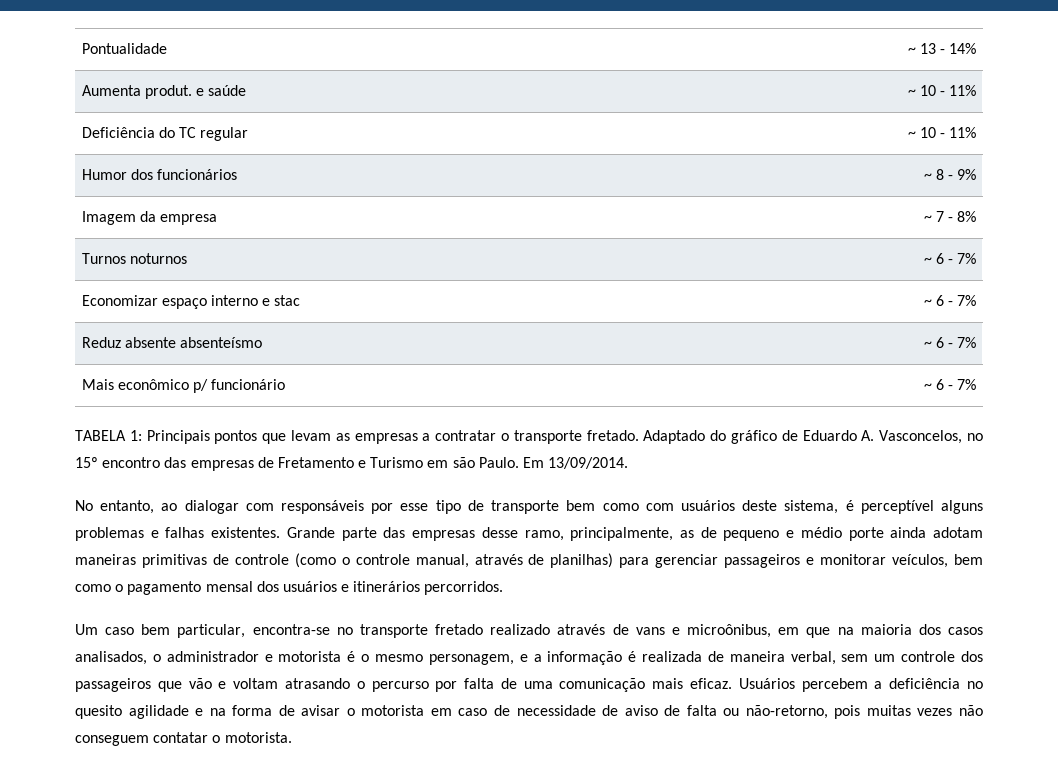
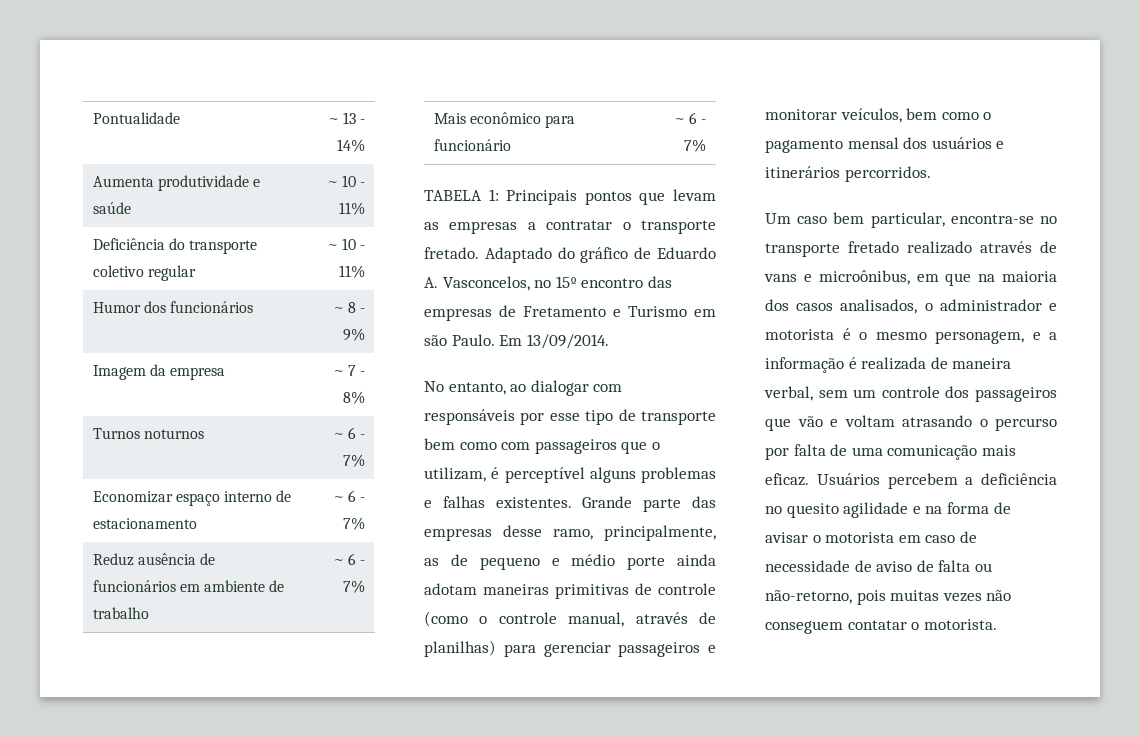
[144,85,192,99] produt. -> [158,175,250,191] produtividade
[178,127,196,138] TC -> [189,240,258,254] [92,265,144,277] transporte coletivo
[262,295,301,306] e stac -> [276,490,292,502] [92,518,197,529] de estacionamento
[124,337,262,348] absente absenteísmo -> [138,553,216,565] [92,580,285,592] [92,607,149,619] ausência de funcionários em ambiente de trabalho
[192,379,208,393] p/ -> [545,115,576,128] para
[680,500,839,514] usuários deste sistema, -> [534,439,660,454] [424,467,486,482] passageiros que o utilizam,

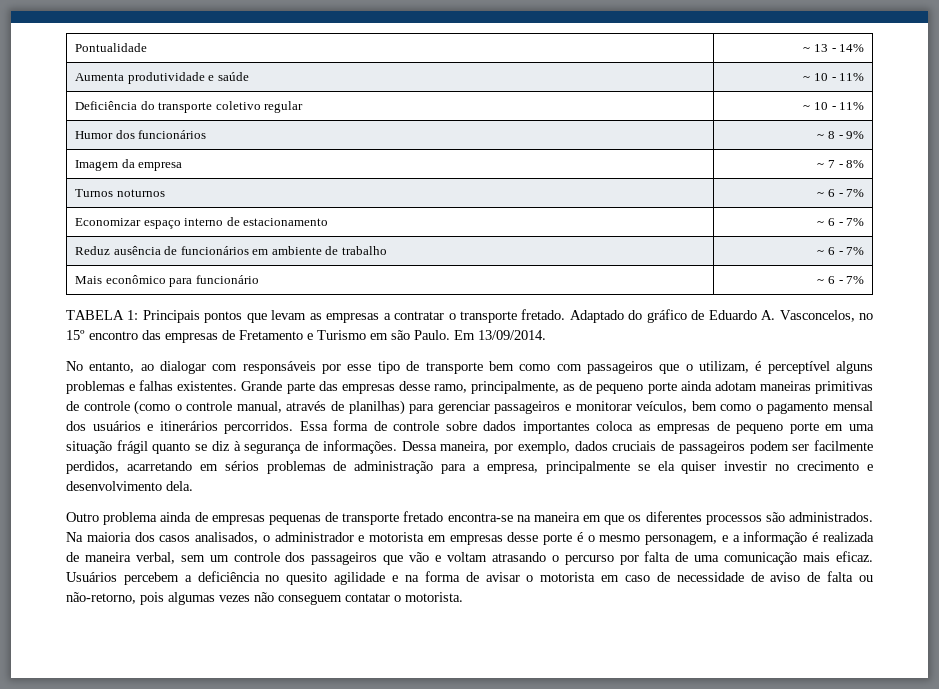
[551,554,616,566] e médio -> (644, 389) none
[765,212,1057,228] [765,241,1057,257] [764,270,996,286] // Um caso bem particular, encontra-se no transporte fretado realizado através de vans e microônibus, em que na -> [299,420,874,434] [66,440,873,454] [66,461,873,474] [66,481,193,491] [66,511,873,525] [66,532,83,542] Essa forma de controle sobre dados importantes coloca as empresas de pequeno porte em uma situação frágil quanto se diz à segurança de informações. Dessa maneira, por exemplo, dados cruciais de passageiros podem ser facilmente perdidos, acarretando em sérios problemas de administração para a empresa, principalmente se ela quiser investir no crecimento e desenvolvimento dela. // Outro problema ainda de empresas pequenas de transporte fretado encontra-se na maneira em que os diferentes processos são administrados. Na
(834, 334) none -> [427,532,573,545] em empresas desse porte
[890,590,940,601] muitas -> [168,592,215,605] algumas

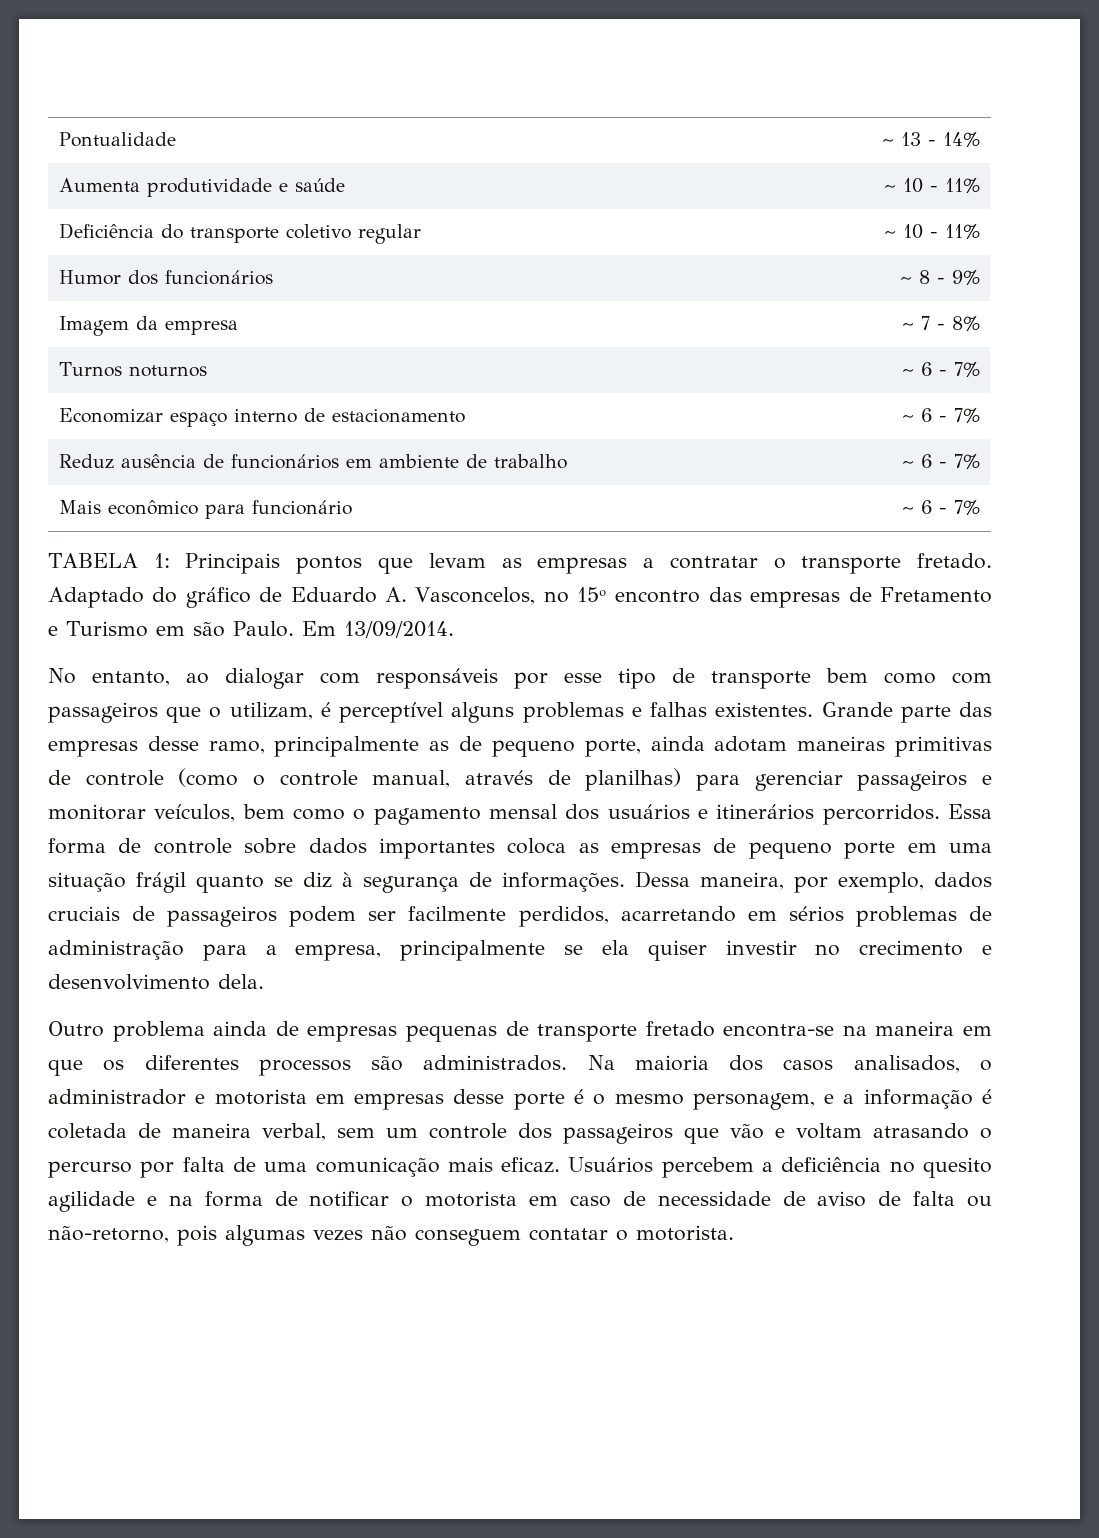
[471,381,560,394] principalmente, -> [274,736,420,757] principalmente
[647,382,677,394] porte -> [584,739,641,757] porte,
[823,532,875,542] realizada -> [48,1123,127,1139] coletada
[485,572,520,582] avisar -> [309,1191,390,1207] notificar

